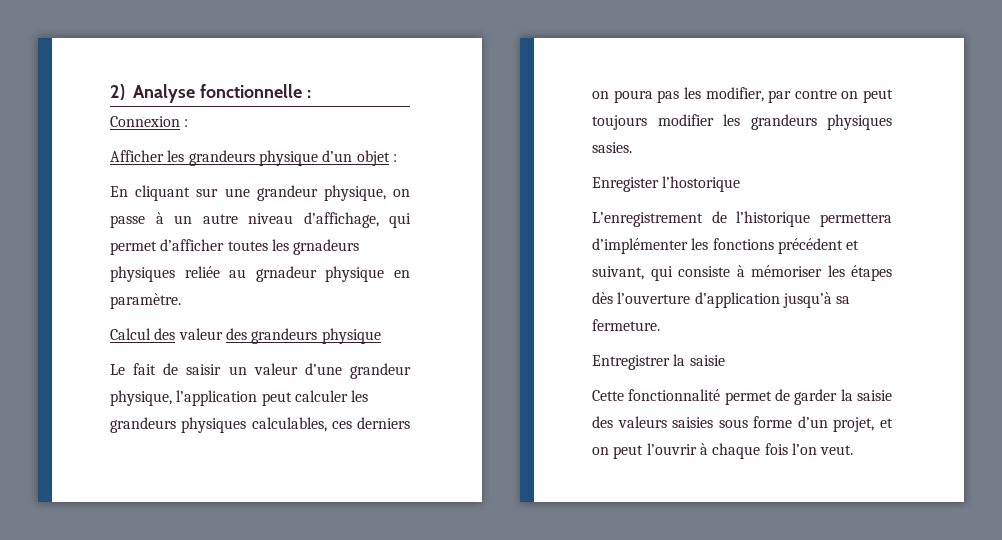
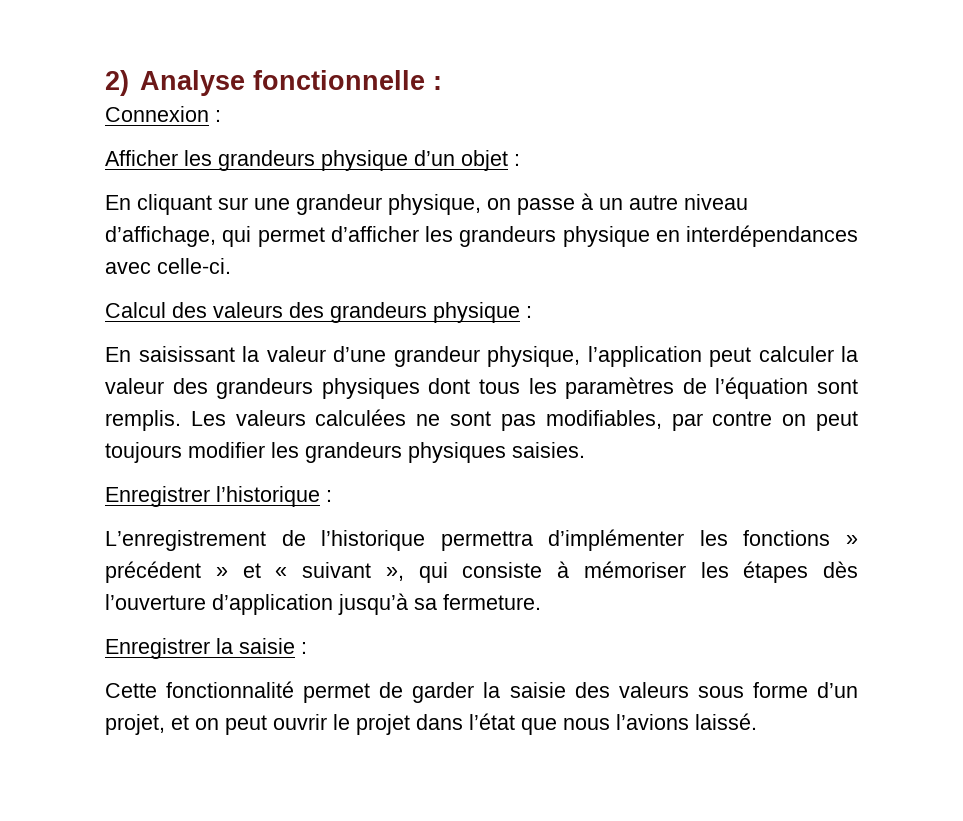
[227,239,360,255] [110,266,410,282] [110,293,181,309] toutes les grnadeurs physiques reliée au grnadeur physique en paramètre. -> [425,225,858,247] [105,258,231,274] les grandeurs physique en interdépendances avec celle-ci.
[178,328,223,340] valeur -> [213,302,283,318] valeurs
[110,363,247,375] // Le fait de saisir un -> [526,306,532,318] [105,346,259,362] : // En saisissant la
[351,390,369,402] [110,417,410,433] [592,87,764,103] les grandeurs physiques calculables, ces derniers on poura pas les modifier, -> [841,346,858,362] [105,377,859,399] [105,409,662,431] la valeur des grandeurs physiques dont tous les paramètres de l’équation sont remplis. Les valeurs calculées ne sont pas modifiables,
[592,142,632,153] [592,176,741,192] sasies. // Enregister l’hostorique -> [512,442,585,458] [105,486,332,507] saisies. // Enregistrer l’historique :
[820,213,892,227] permettera -> [440,531,533,551] permettra
[777,238,860,254] [592,266,644,280] précédent et suivant, -> [845,535,858,546] [105,561,404,583] » précédent » et « suivant »,
[592,354,725,370] Entregistrer la saisie -> [105,638,307,659] Enregistrer la saisie :
[672,417,714,428] saisies -> (689, 690) none
[646,443,854,459] l’ouvrir à chaque fois l’on veut. -> [273,713,757,735] ouvrir le projet dans l’état que nous l’avions laissé.

